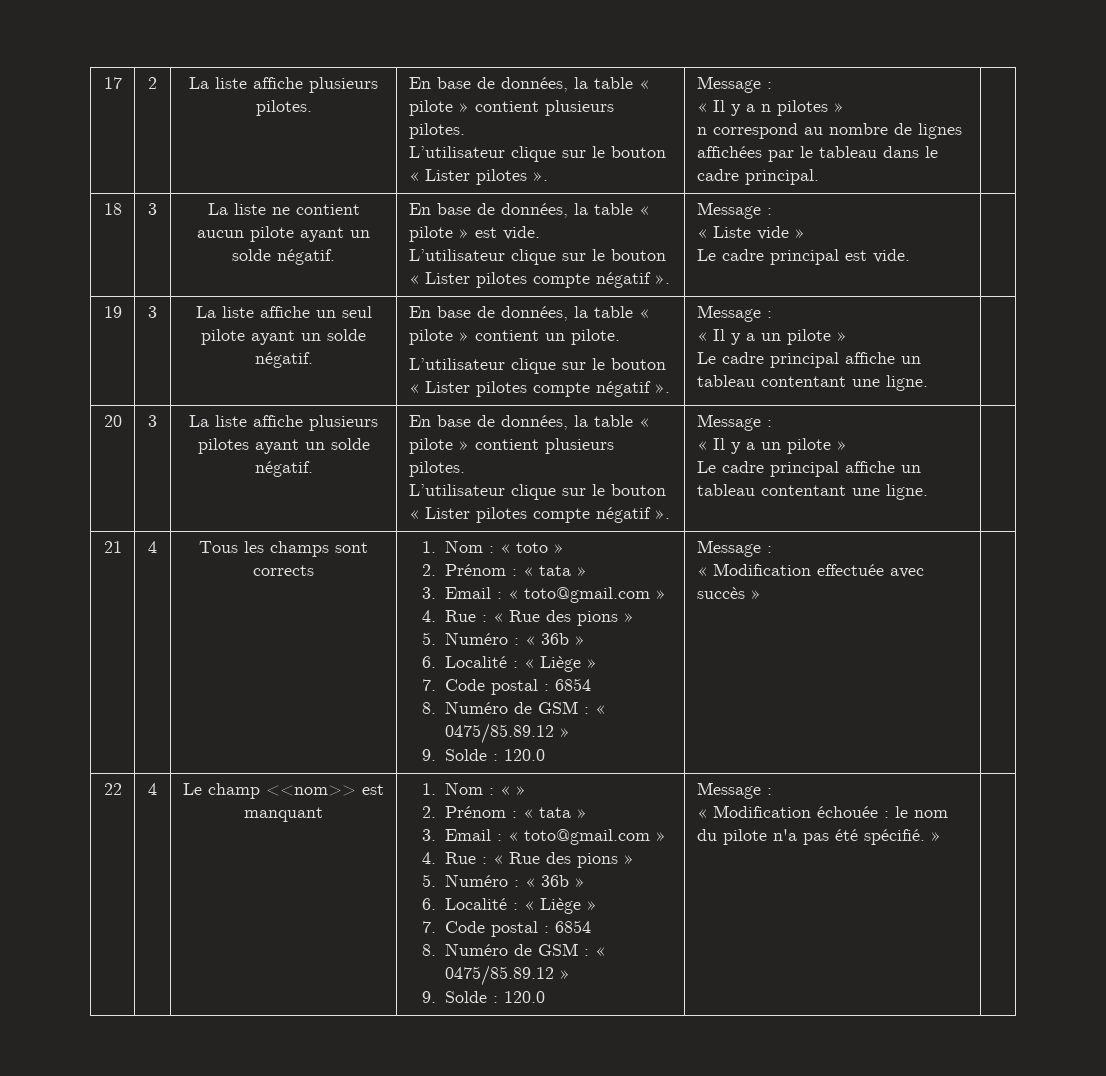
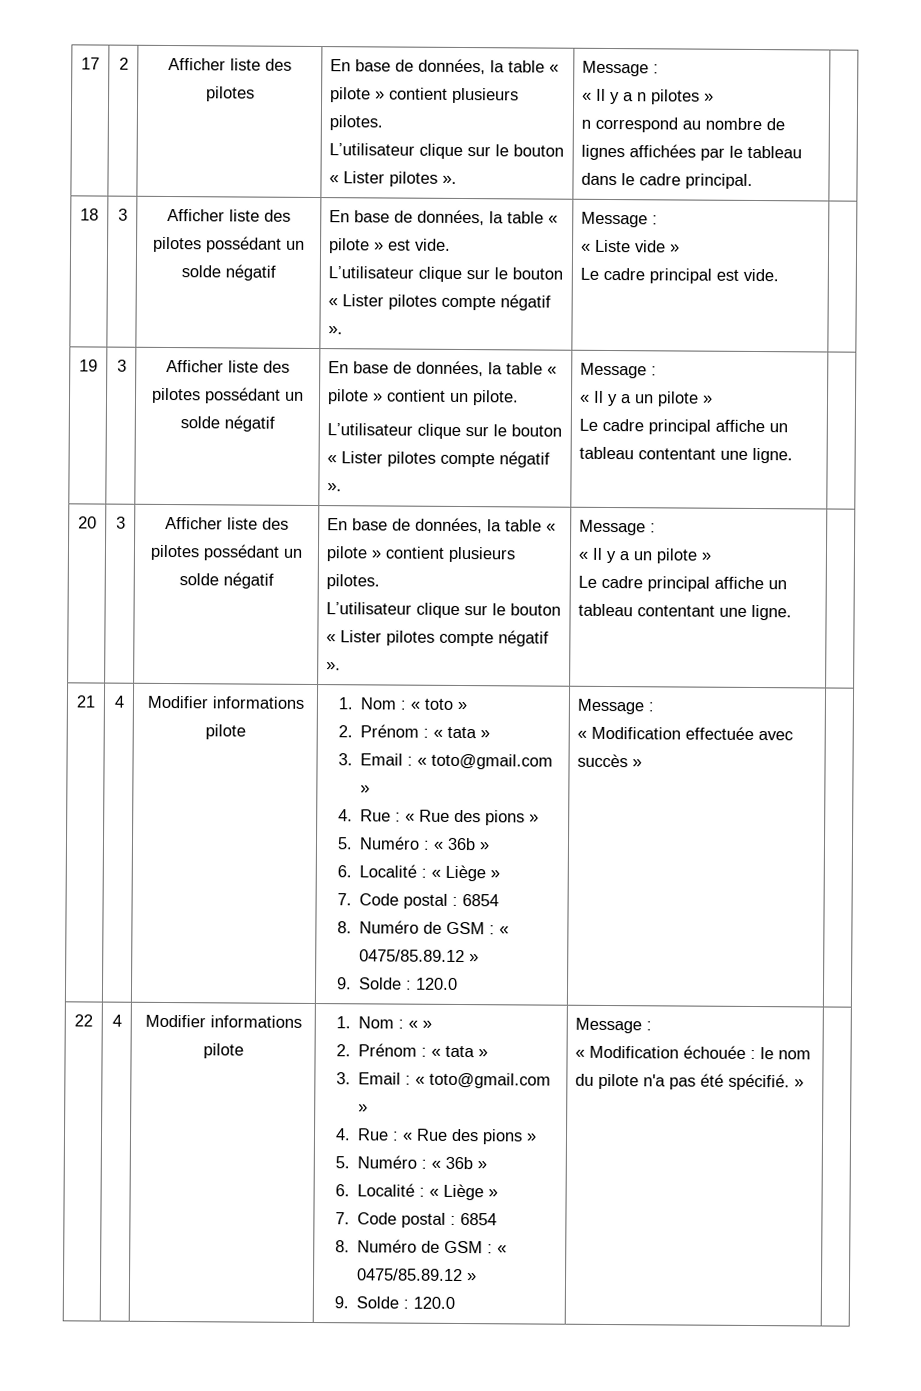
[189,77,378,93] [255,100,312,116] La liste affiche plusieurs pilotes. -> [168,57,292,71] [205,86,255,102] Afficher liste des pilotes
[207,203,360,215] [197,226,370,242] [232,249,335,265] La liste ne contient aucun pilote ayant un solde négatif. -> [167,208,291,222] [153,236,305,253] [180,264,276,281] Afficher liste des pilotes possédant un solde négatif
[195,306,372,318] [201,329,366,345] [254,352,313,368] La liste affiche un seul pilote ayant un solde négatif. -> [166,359,290,373] [151,387,304,404] [179,415,275,432] Afficher liste des pilotes possédant un solde négatif
[189,415,378,431] [197,438,370,454] [254,461,313,477] La liste affiche plusieurs pilotes ayant un solde négatif. -> [165,516,289,530] [150,544,302,561] [178,572,274,589] Afficher liste des pilotes possédant un solde négatif
[199,541,368,557] [253,565,314,576] Tous les champs sont corrects -> [146,695,304,709] [204,724,246,740] Modifier informations pilote
[183,783,384,799] [244,807,323,822] Le champ <<nom>> est manquant -> [144,1014,302,1028] [202,1043,244,1059] Modifier informations pilote

